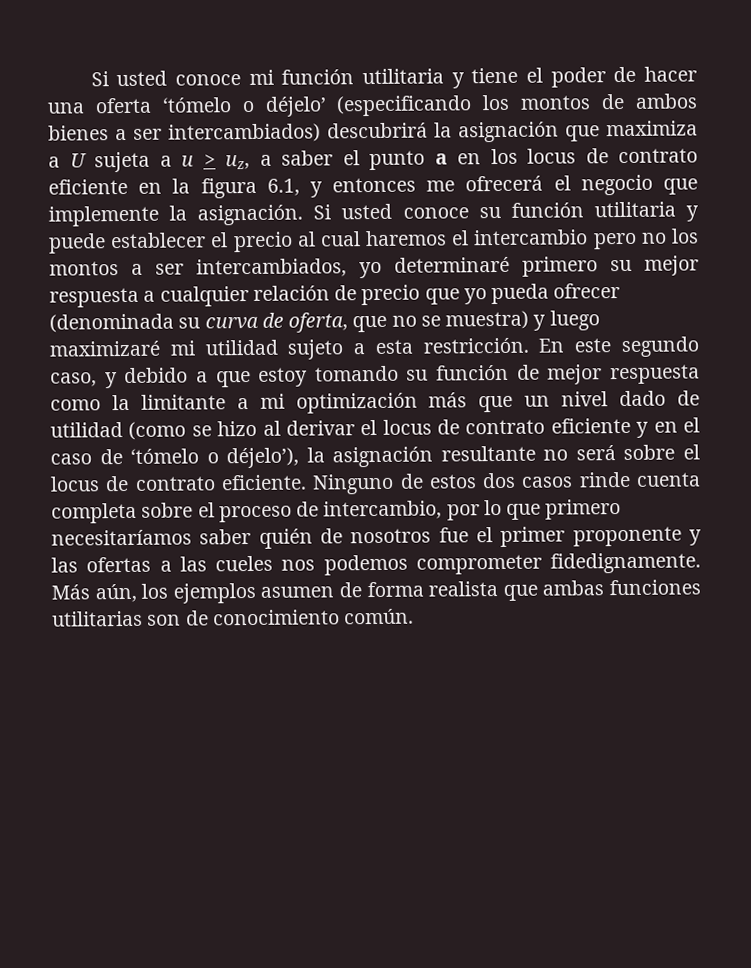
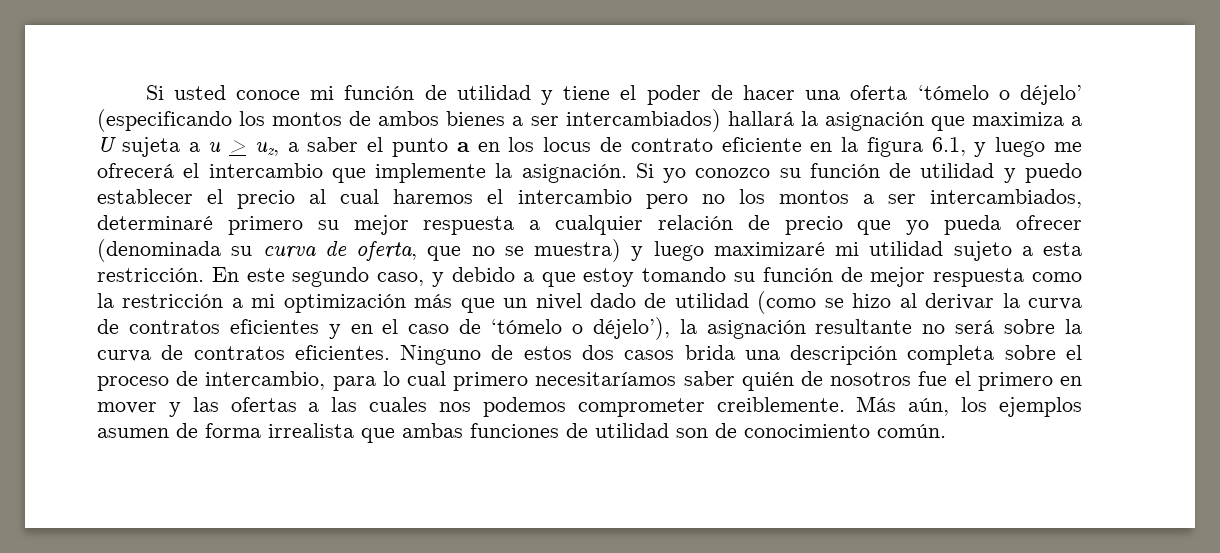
[361,68,444,85] utilitaria -> [424,85,531,100] de utilidad
[327,122,428,139] descubrirá -> [727,111,794,126] hallará
[332,177,417,193] entonces -> [995,137,1046,157] luego
[580,174,653,196] negocio -> [208,163,323,178] intercambio
[341,201,699,222] [48,233,106,254] usted conoce su función utilitaria y puede -> [663,163,1082,183] yo conozco su función de utilidad y puedo
[359,261,382,279] yo -> (1082, 198) none
[140,394,226,410] limitante -> [122,294,224,308] restricción
[360,417,631,436] el locus de contrato eficiente -> [1002,293,1083,310] [97,319,319,334] la curva de contratos eficientes
[683,444,700,460] [50,474,307,492] el locus de contrato eficiente. -> [1065,319,1082,334] [97,345,390,362] la curva de contratos eficientes.
[578,471,701,488] rinde cuenta -> [684,345,898,365] brida una descripción
[446,499,542,521] por lo que -> [332,371,446,391] para lo cual
[500,526,682,547] primer proponente -> [977,372,1083,391] [97,402,157,414] primero en mover
[215,555,273,572] cueles -> [369,397,428,412] cuales
[550,552,701,574] fidedignamente. -> [716,397,845,412] creiblemente.
[428,581,499,597] realista -> [268,423,354,438] irrealista
[52,610,143,627] utilitarias -> [566,423,669,438] de utilidad

